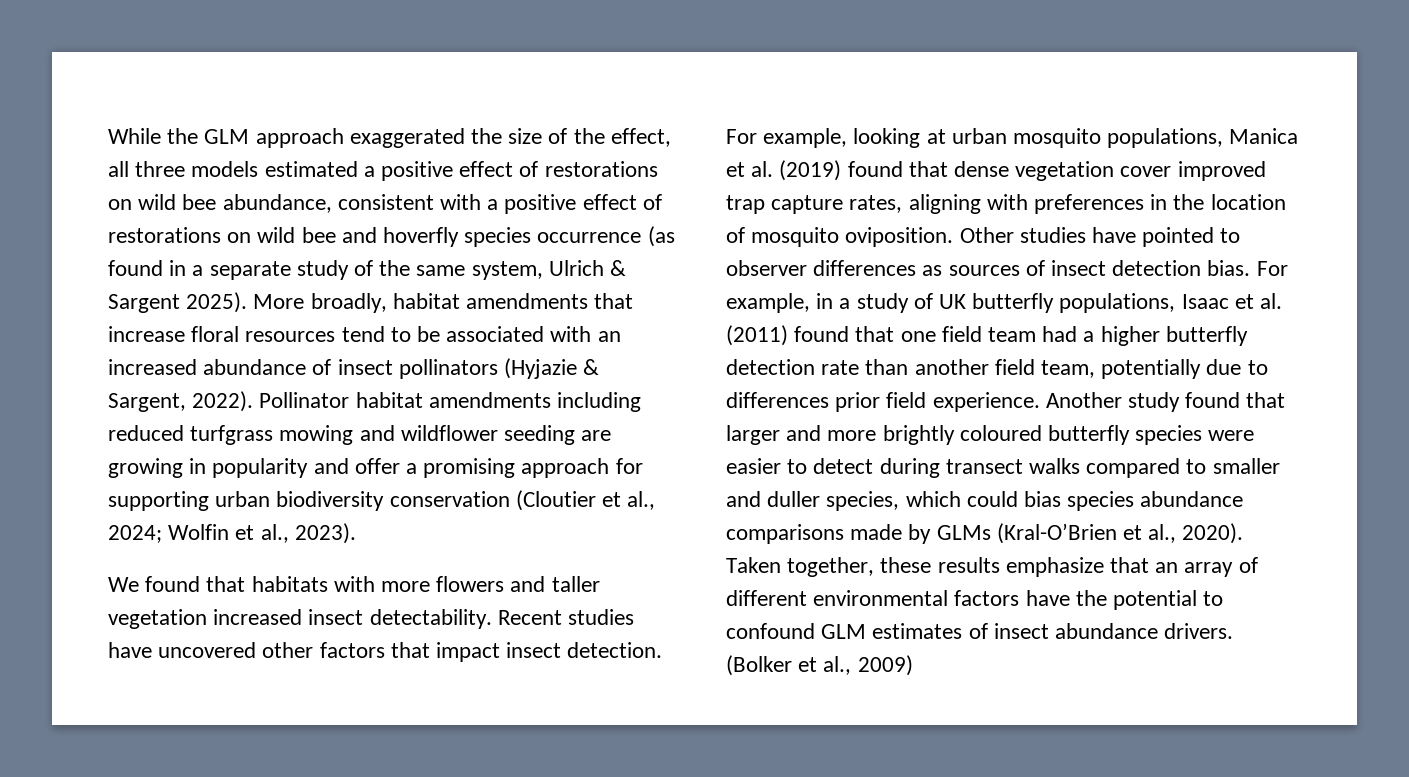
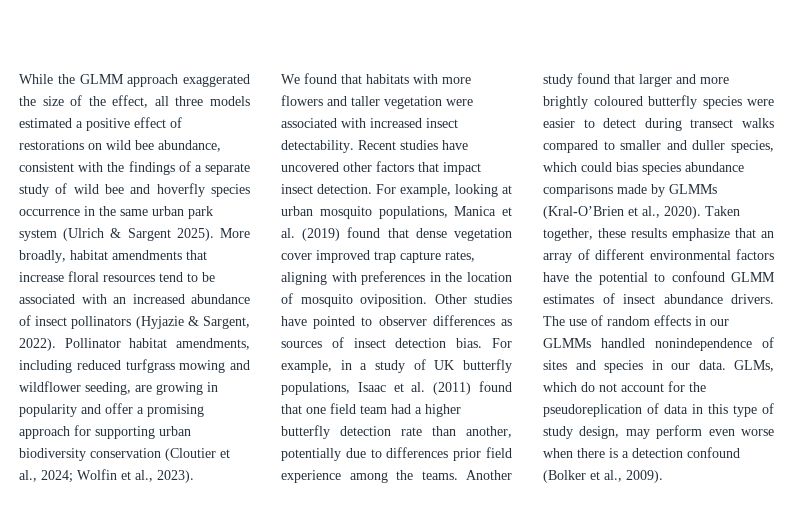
[204,129,250,144] GLM -> [79,74,124,84] GLMM
[487,194,662,214] [108,227,252,243] a positive effect of restorations on -> [107,161,250,175] [19,183,68,197] the findings of a separate study of
[647,226,675,247] [108,260,604,280] (as found in a separate study of the same system, Ulrich -> [84,206,213,219] [19,228,105,241] in the same urban park system (Ulrich
[428,392,551,408] amendments -> [176,338,250,350] amendments,
[504,425,576,445] seeding -> [85,382,131,395] seeding,
(207, 619) none -> [446,99,473,106] [281,118,366,128] were associated with
[914,359,1096,378] another field team, -> [466,426,512,438] another,
[932,392,1040,412] experience. -> [281,470,458,483] experience among the teams.
[936,525,991,540] GLMs -> [669,184,717,194] GLMMs
[821,624,867,639] GLM -> [731,272,775,282] GLMM
(1234, 631) none -> [543,315,729,326] [543,337,774,351] [543,360,774,373] [543,381,706,392] [543,403,774,417] [543,425,774,439] [543,447,740,458] The use of random effects in our GLMMs handled nonindependence of sites and species in our data. GLMs, which do not account for the pseudoreplication of data in this type of study design, may perform even worse when there is a detection confound
[857,655,913,676] 2009) -> [626,470,663,483] 2009).

